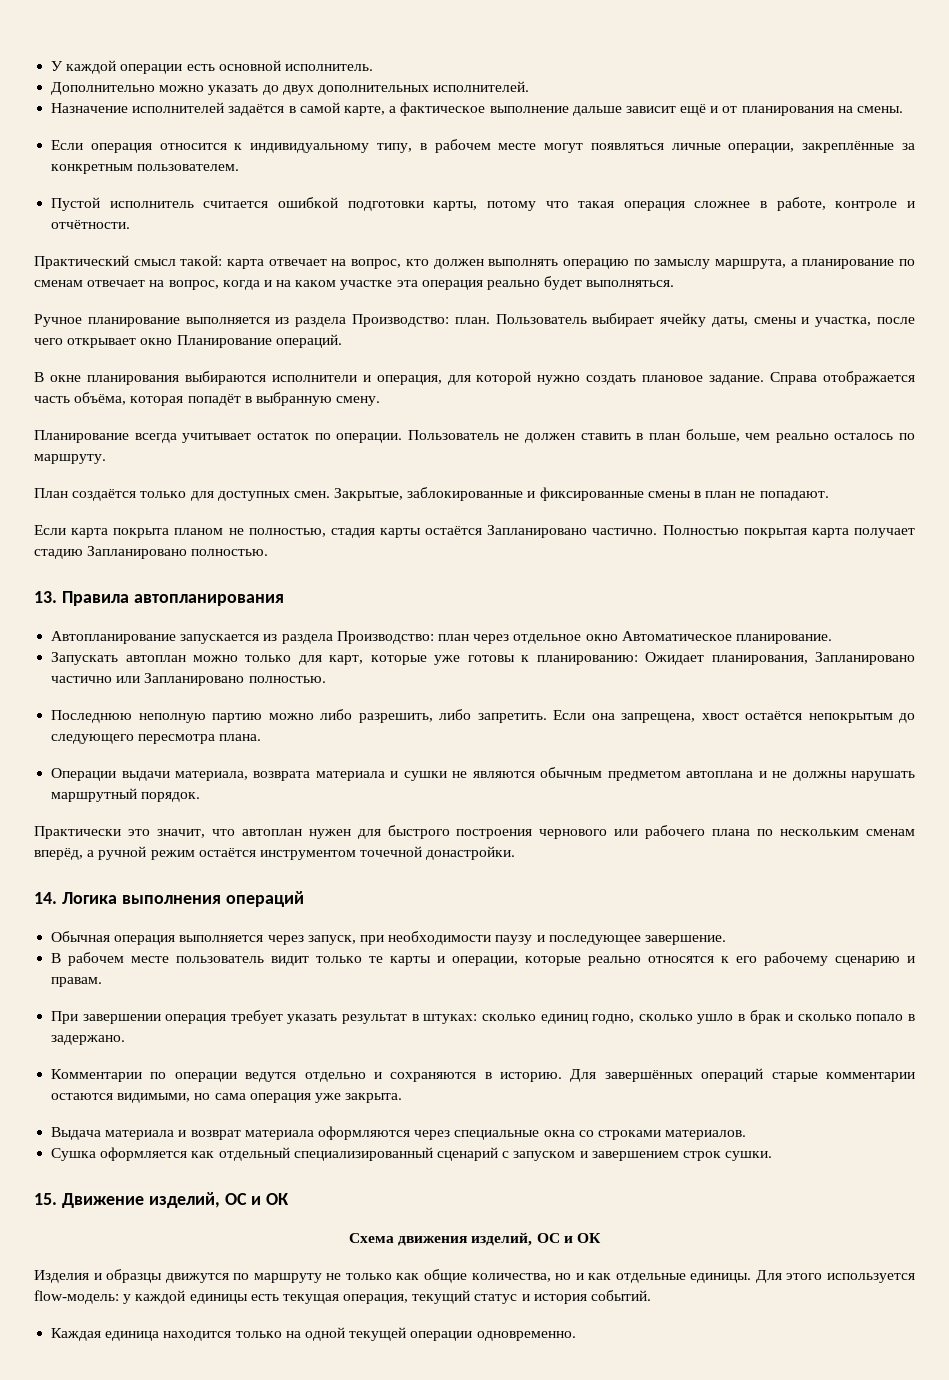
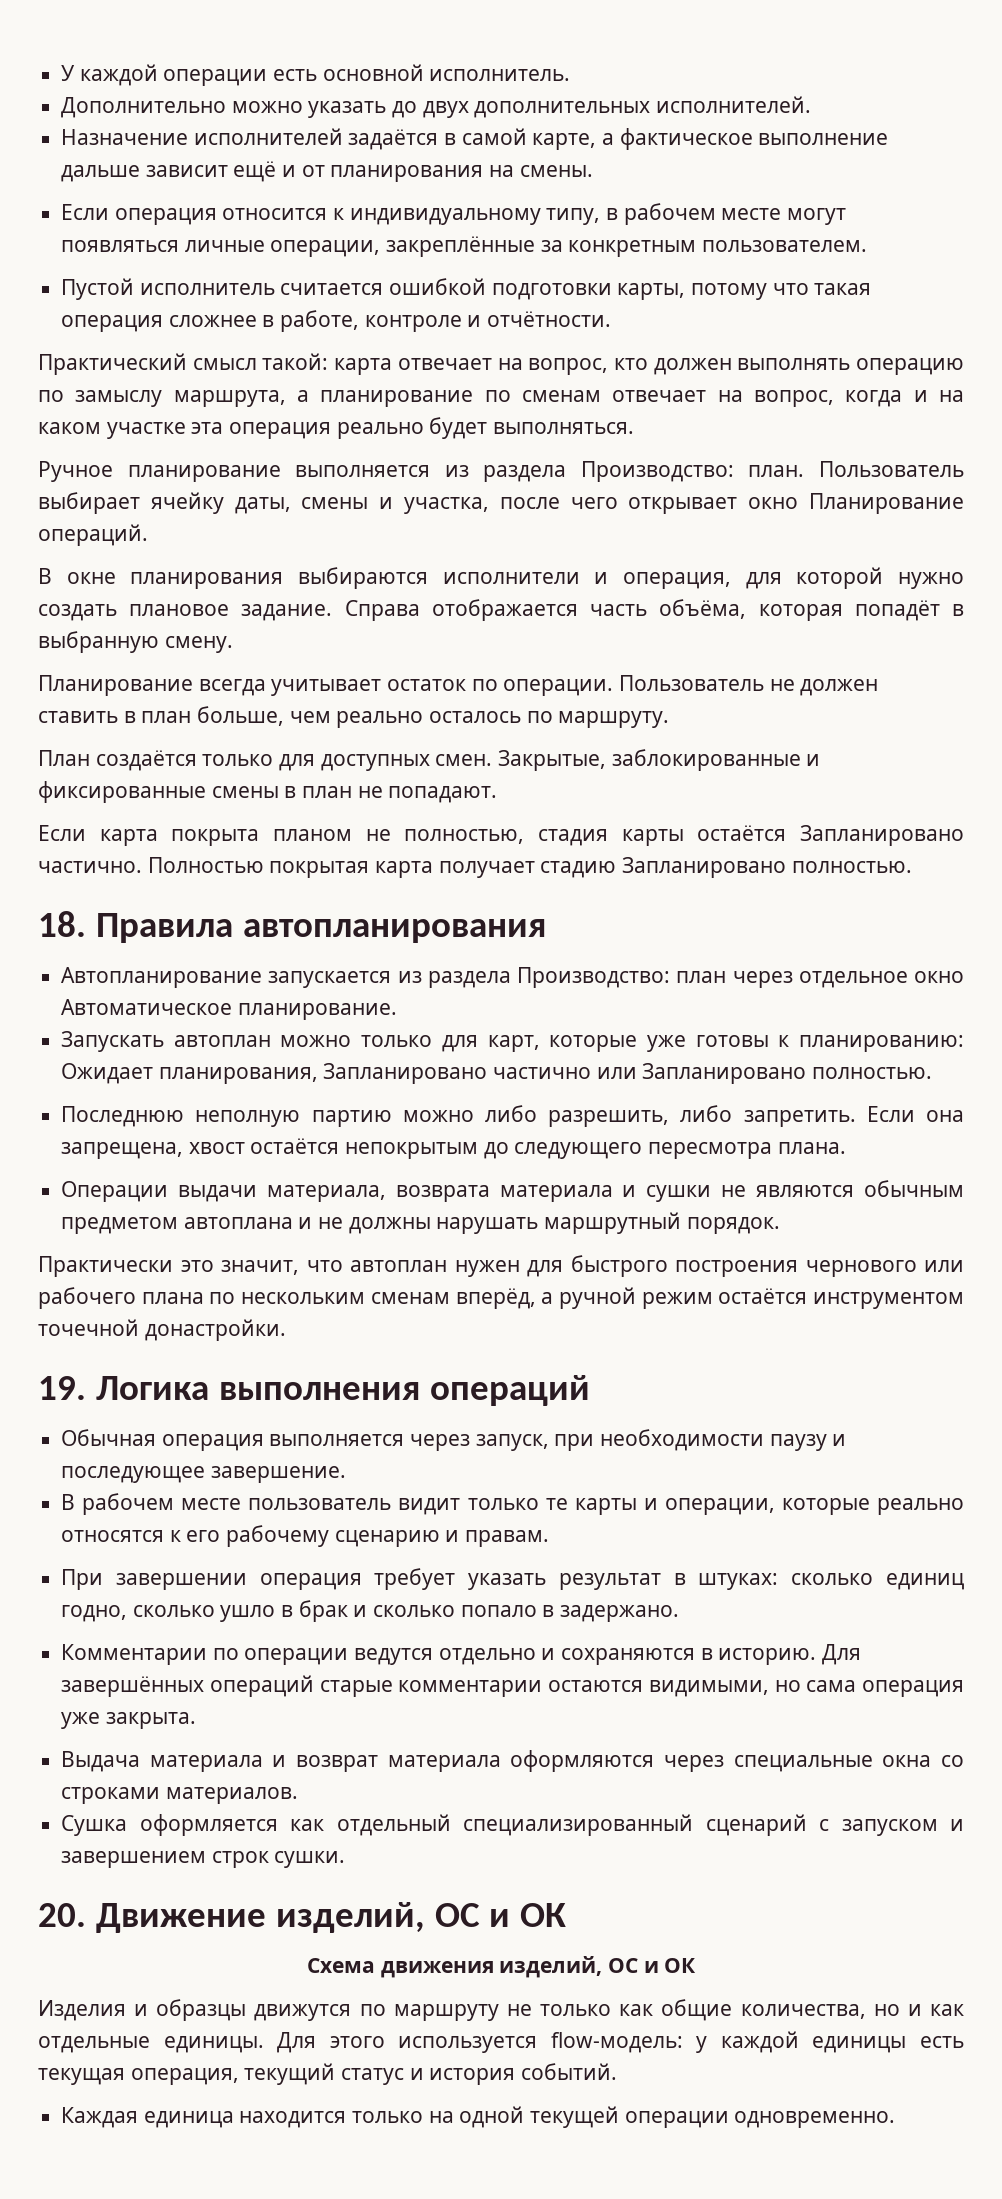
[34,591,57,603] 13. -> [38,911,86,937] 18.
[34,892,57,904] 14. -> [38,1376,86,1400] 19.
[34,1193,57,1205] 15. -> [38,1903,86,1927] 20.

